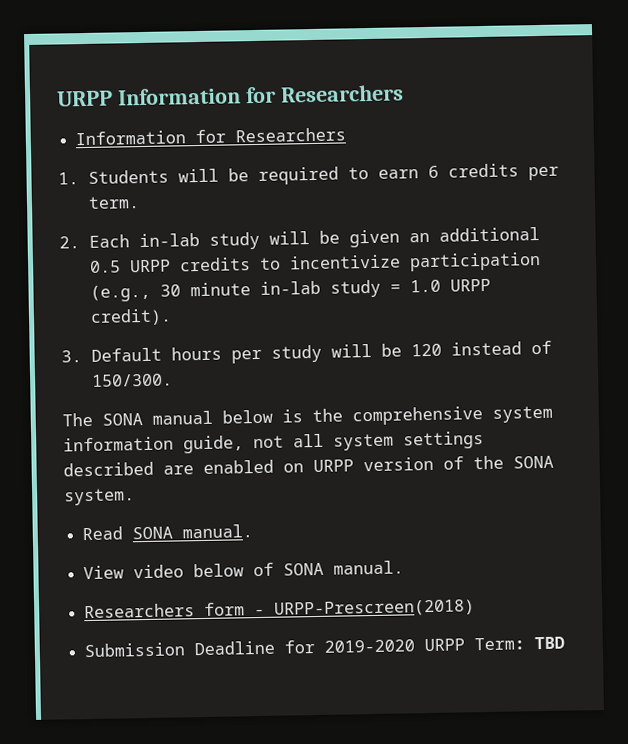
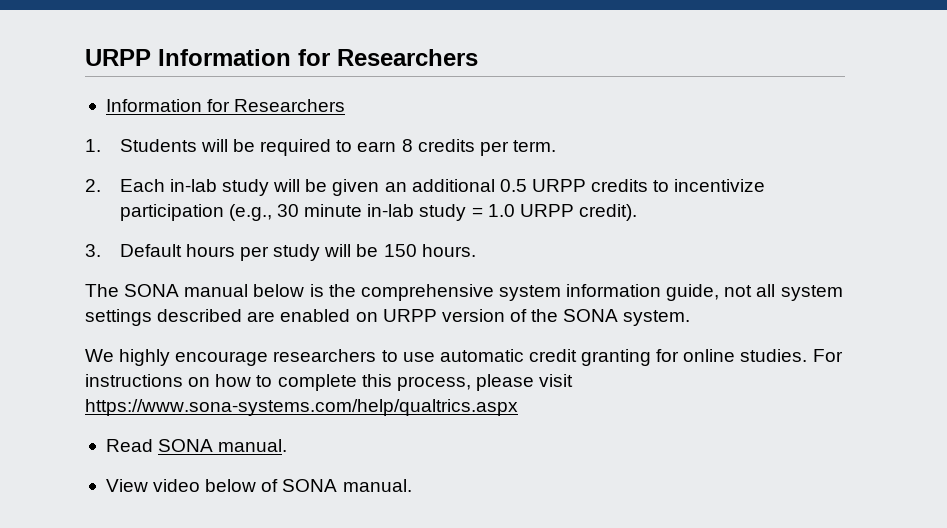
[427,165,439,178] 6 -> [401,139,413,152] 8
[410,340,552,357] [91,373,173,387] 120 instead of 150/300. -> [383,244,476,257] 150 hours.
(135, 497) none -> [85,349,843,366] [85,374,574,391] [85,399,518,416] // We highly encourage researchers to use automatic credit granting for online studies. For instructions on how to complete this process, please visit https://www.sona-systems.com/help/qualtrics.aspx
[84,599,476,619] [84,636,566,658] // Researchers form - URPP-Prescreen(2018) // Submission Deadline for 2019-2020 URPP Term: TBD -> (412, 485) none

